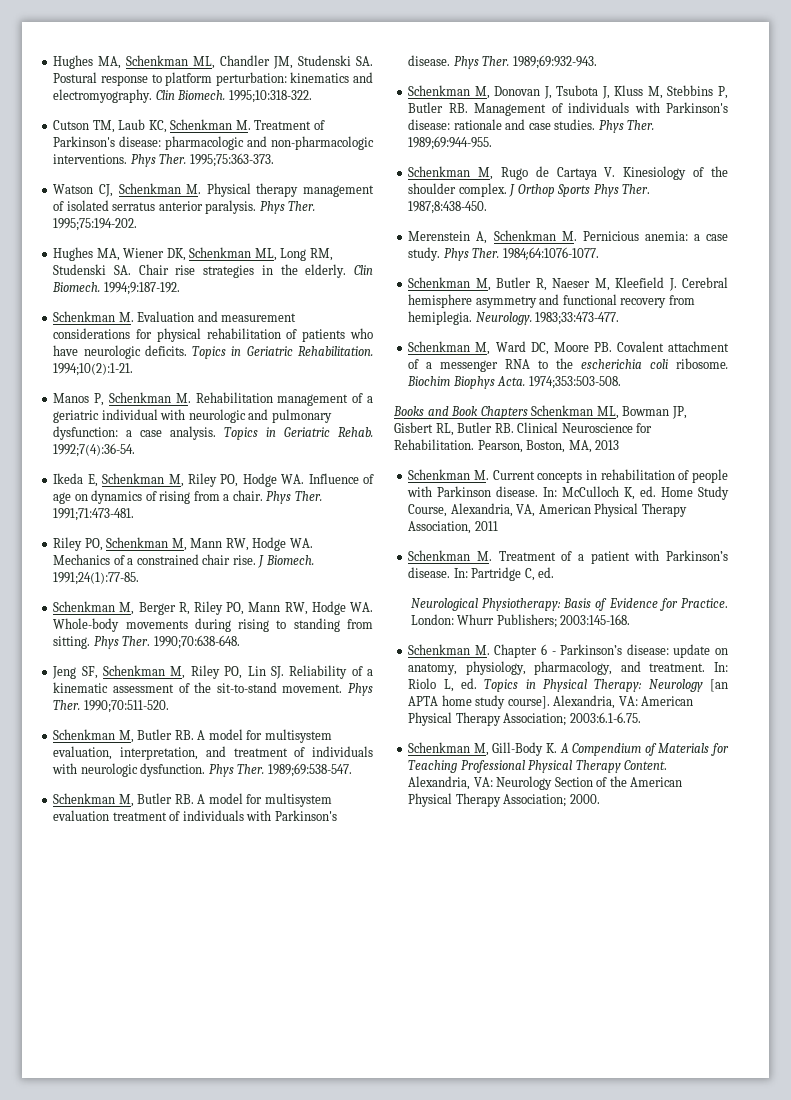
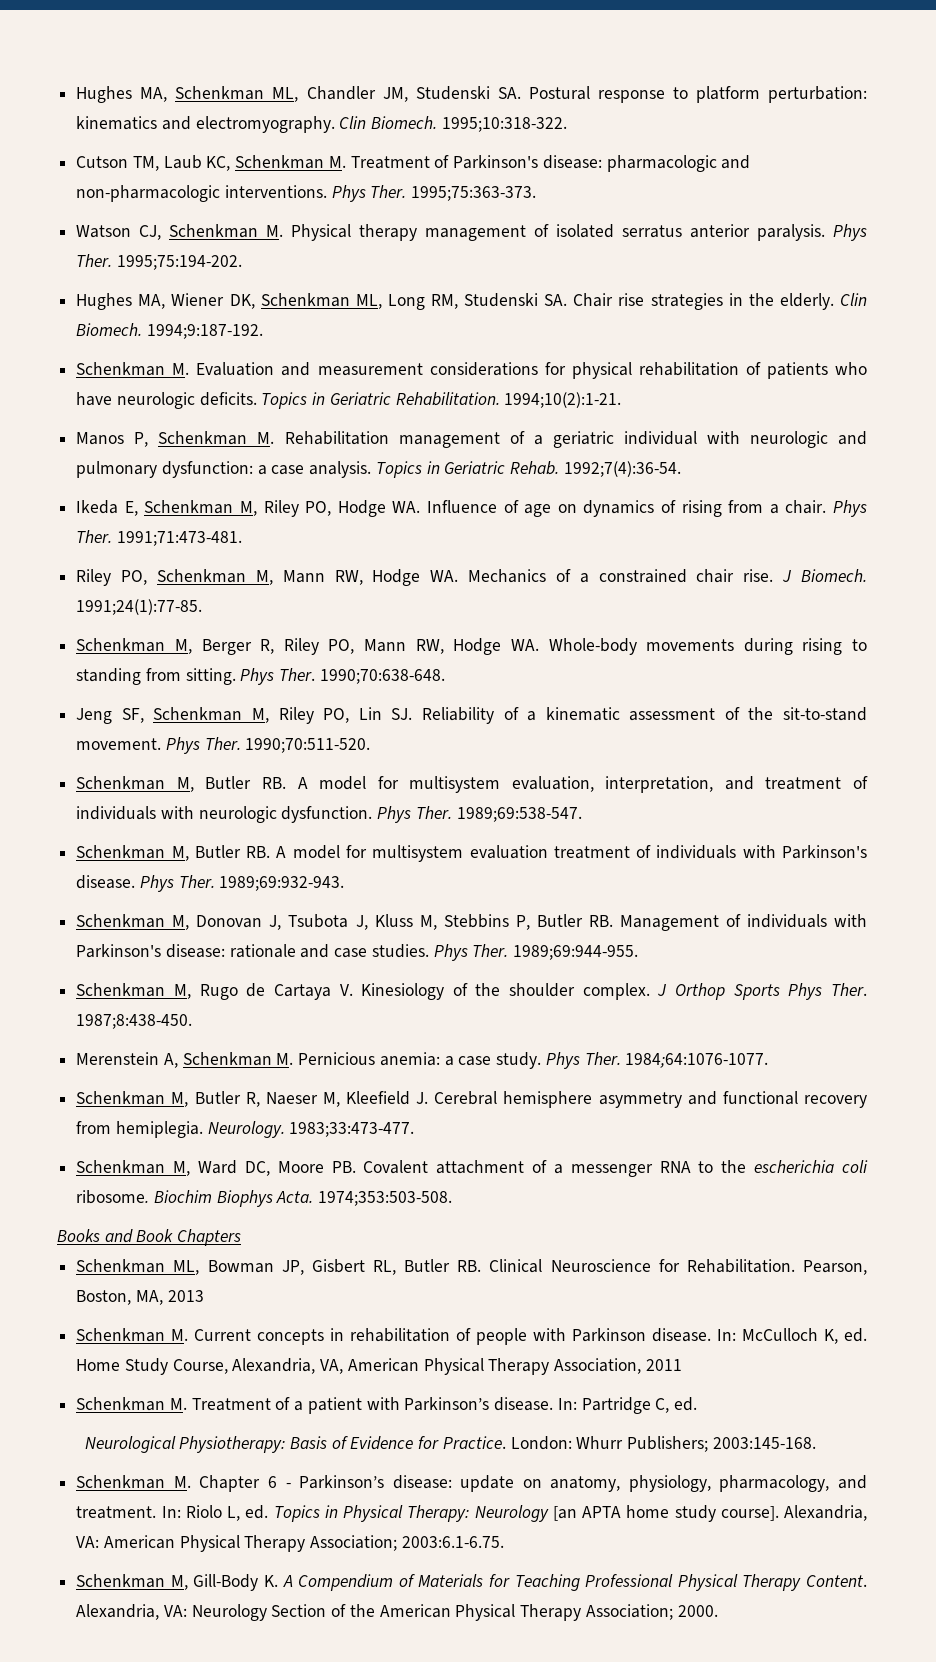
(528, 412) none -> (242, 1237) //

